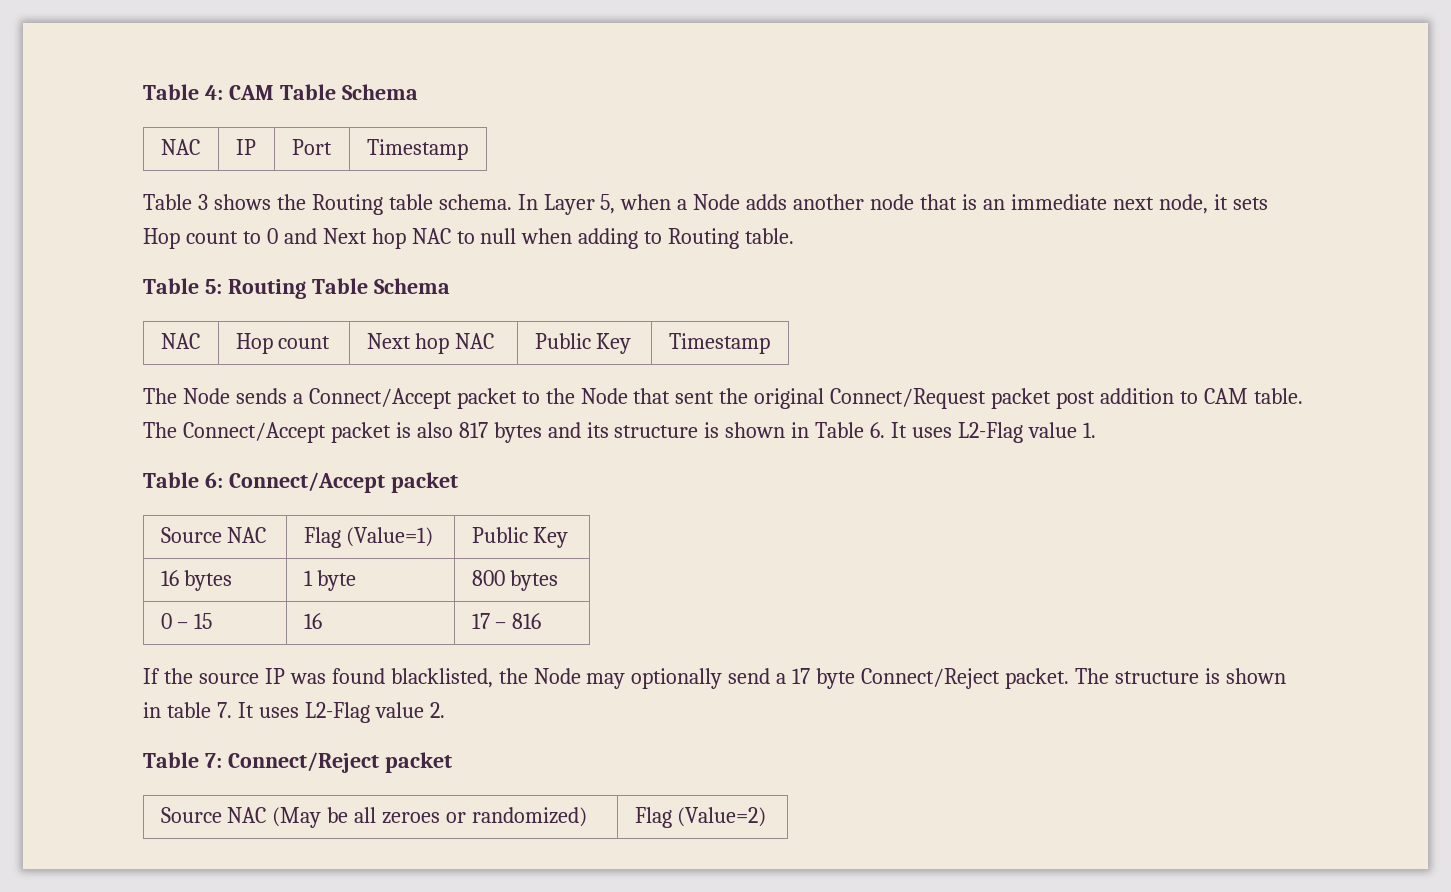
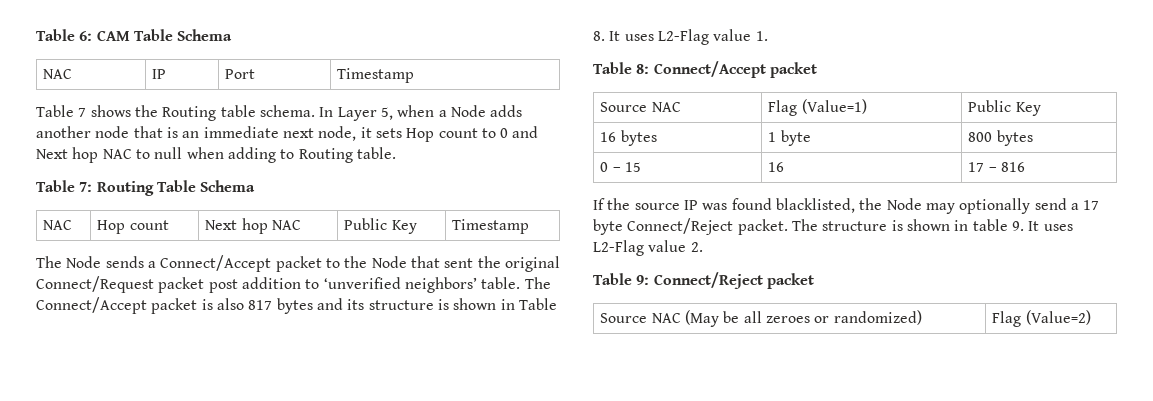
[143,84,223,100] Table 4: -> [36,29,93,41] Table 6:
[197,194,208,210] 3 -> [78,108,87,117] 7
[204,279,222,294] 5: -> [79,182,93,192] 7:
[1203,388,1248,404] CAM -> [323,277,477,293] ‘unverified neighbors’
[870,422,886,438] 6. -> [593,31,605,41] 8.
[204,472,223,488] 6: -> [636,64,650,74] 8:
[216,702,232,718] 7. -> [1011,221,1024,231] 9.
[204,753,222,768] 7: -> [636,275,650,285] 9:

